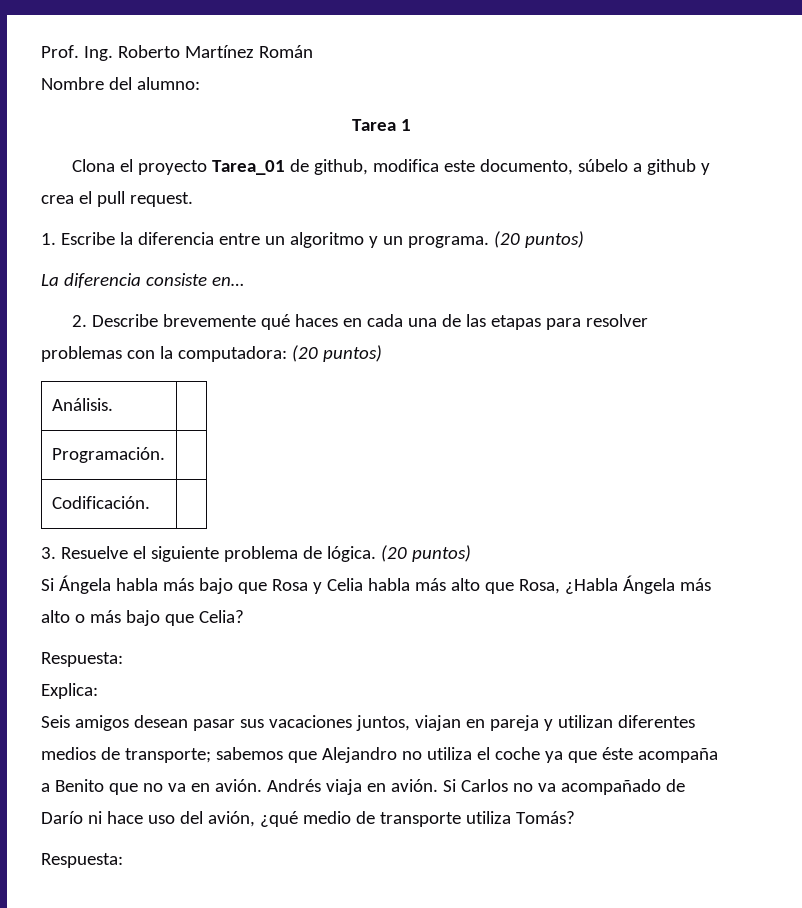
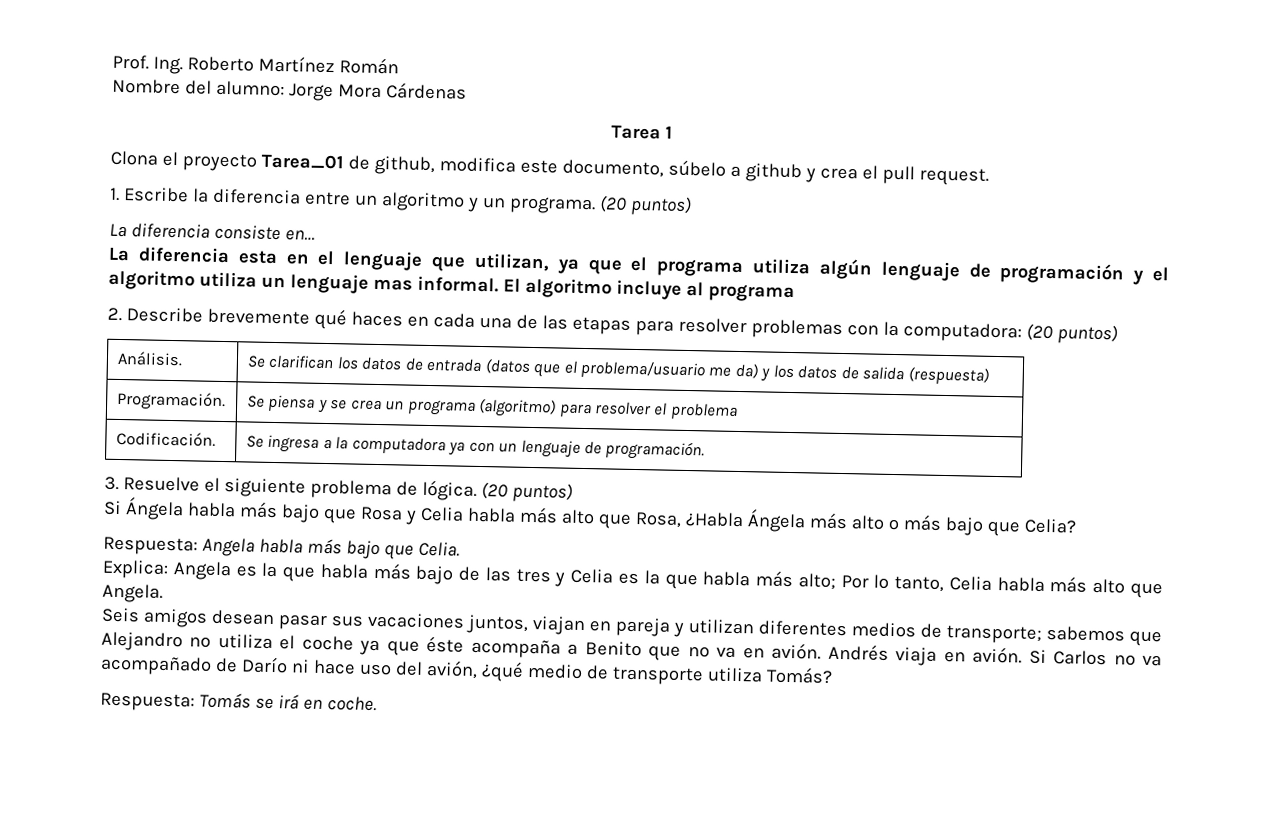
(200, 83) none -> [288,82,467,102] Jorge Mora Cárdenas
(244, 281) none -> [108,246,1170,285] [108,269,795,303] // La diferencia esta en el lenguaje que utilizan, ya que el programa utiliza algún lenguaje de programación y el algoritmo utiliza un lenguaje mas informal. El algoritmo incluye al programa
[51,447,165,463] [51,496,150,509] // Programación. | // Codificación. | -> [246,354,989,385] [115,390,226,412] [246,394,738,420] [115,430,216,447] [245,434,706,461] Se clarifican los datos de entrada (datos que el problema/usuario me da) y los datos de salida (respuesta) // Programación. | Se piensa y se crea un programa (algoritmo) para resolver el problema // Codificación. | Se ingresa a la computadora ya con un lenguaje de programación.
[41,683,98,699] // Explica: -> [201,537,460,560] [102,559,1163,599] [102,583,163,603] Angela habla más bajo que Celia. // Explica: Angela es la que habla más bajo de las tres y Celia es la que habla más alto; Por lo tanto, Celia habla más alto que Angela.
(123, 860) none -> [198,692,377,712] Tomás se irá en coche.

